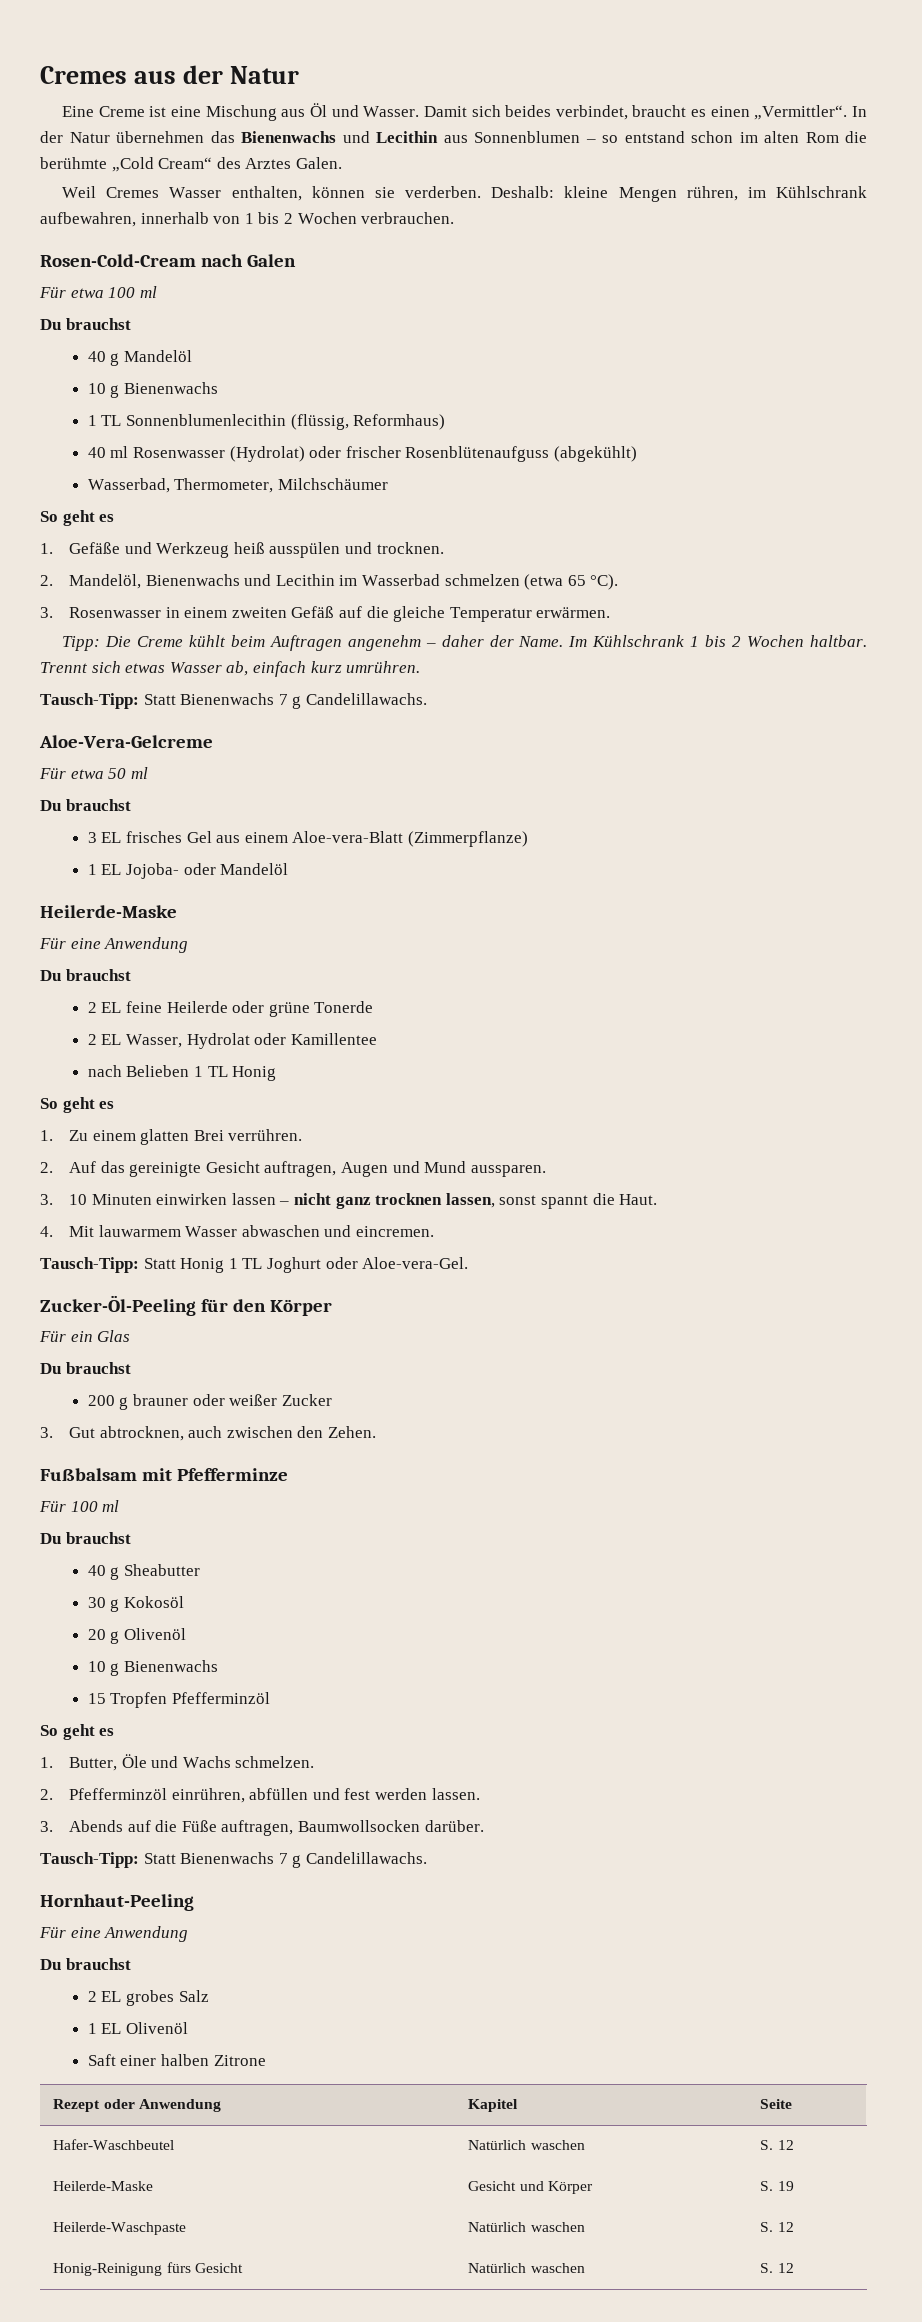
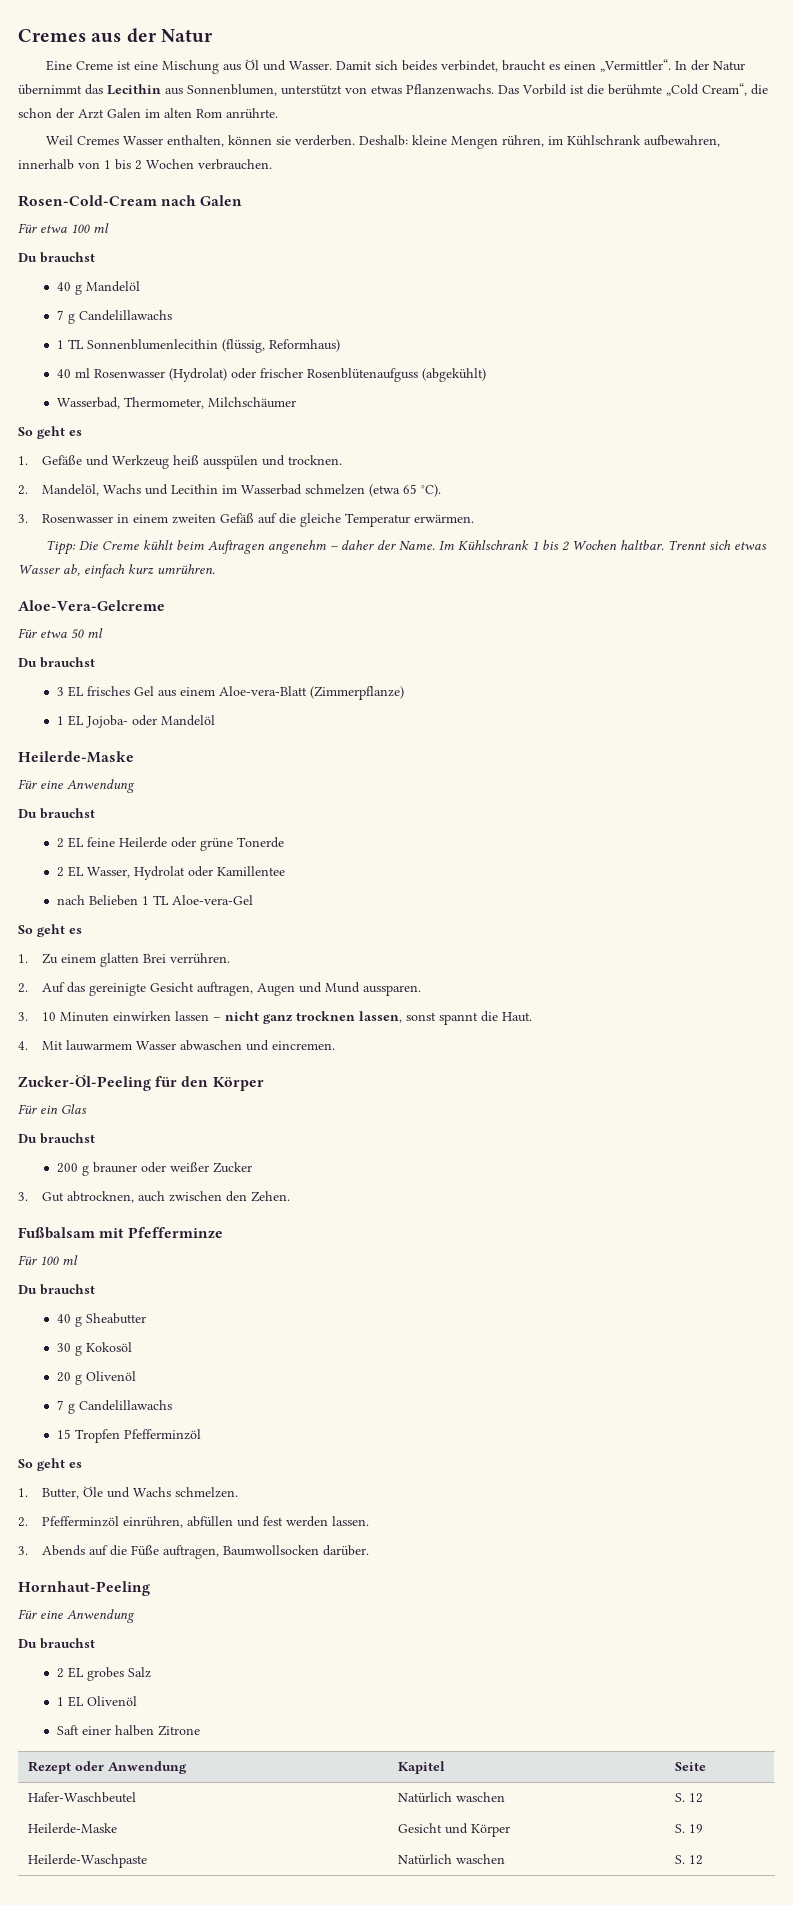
[116,131,867,143] [40,157,342,172] übernehmen das Bienenwachs und Lecithin aus Sonnenblumen – so entstand schon im alten Rom die berühmte „Cold Cream“ des Arztes Galen. -> [18,83,768,96] [18,108,278,119] übernimmt das Lecithin aus Sonnenblumen, unterstützt von etwas Pflanzenwachs. Das Vorbild ist die berühmte „Cold Cream“, die schon der Arzt Galen im alten Rom anrührte.
[87,382,219,398] 10 g Bienenwachs -> [57,310,173,324] 7 g Candelillawachs
[145,574,240,586] Bienenwachs -> [102,484,141,494] Wachs
[40,693,427,709] // Tausch-Tipp: Statt Bienenwachs 7 g Candelillawachs. -> (215, 569) none
[232,1066,277,1081] Honig -> [172,895,254,905] Aloe-vera-Gel
[40,1257,469,1273] // Tausch-Tipp: Statt Honig 1 TL Joghurt oder Aloe-vera-Gel. -> (335, 1045) none
[87,1660,219,1676] 10 g Bienenwachs -> [57,1400,173,1414] 7 g Candelillawachs
[40,1852,427,1868] // Tausch-Tipp: Statt Bienenwachs 7 g Candelillawachs. -> (369, 1550) none
[53,2262,243,2276] [468,2263,585,2273] [760,2263,794,2273] // Honig-Reinigung fürs Gesicht | Natürlich waschen | S. 12 -> (704, 1860) none

